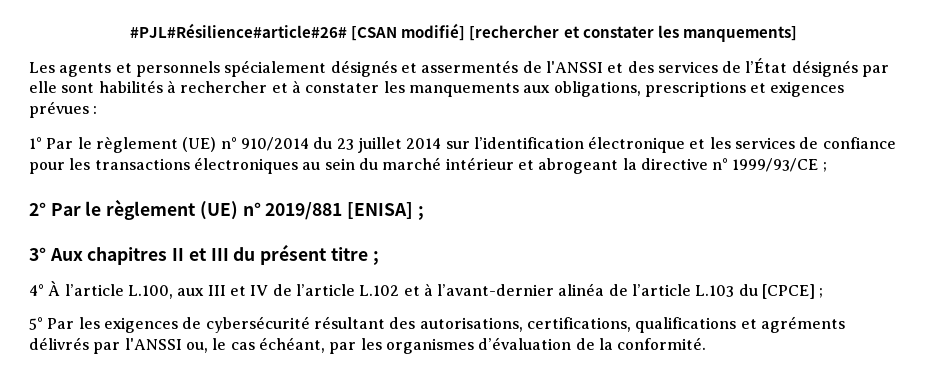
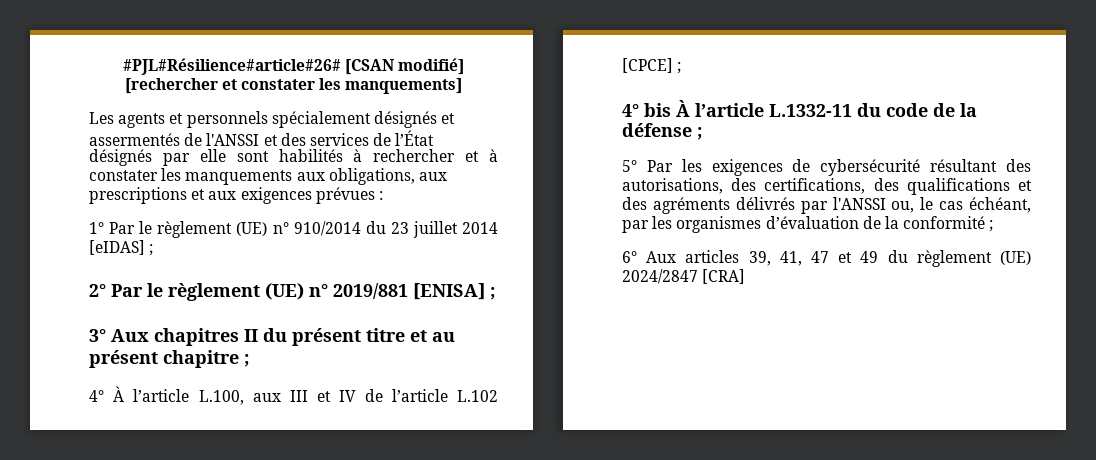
(641, 89) none -> [418,172,447,181] aux
(767, 88) none -> [208,191,237,200] aux
[445,136,896,153] [29,157,819,174] sur l’identification électronique et les services de confiance pour les transactions électroniques au sein du marché intérieur et abrogeant la directive n° 1999/93/CE -> [89,240,145,255] [eIDAS]
[188,248,229,261] et III -> (258, 335) none
(368, 254) none -> [410,330,455,342] [89,350,239,368] et au présent chapitre
[403,283,816,299] et à l’avant-dernier alinéa de l’article L.103 du [CPCE] -> [622,58,682,74] [622,100,977,117] [622,123,692,137] [CPCE] ; // 4° bis À l’article L.1332-11 du code de la défense
[526,317,631,332] certifications, -> [731,178,899,194] des certifications, des
(757, 324) none -> [622,197,647,210] des
[617,337,707,350] conformité. -> [903,216,994,232] [622,250,1031,267] [622,269,746,284] conformité ; // 6° Aux articles 39, 41, 47 et 49 du règlement (UE) 2024/2847 [CRA]

